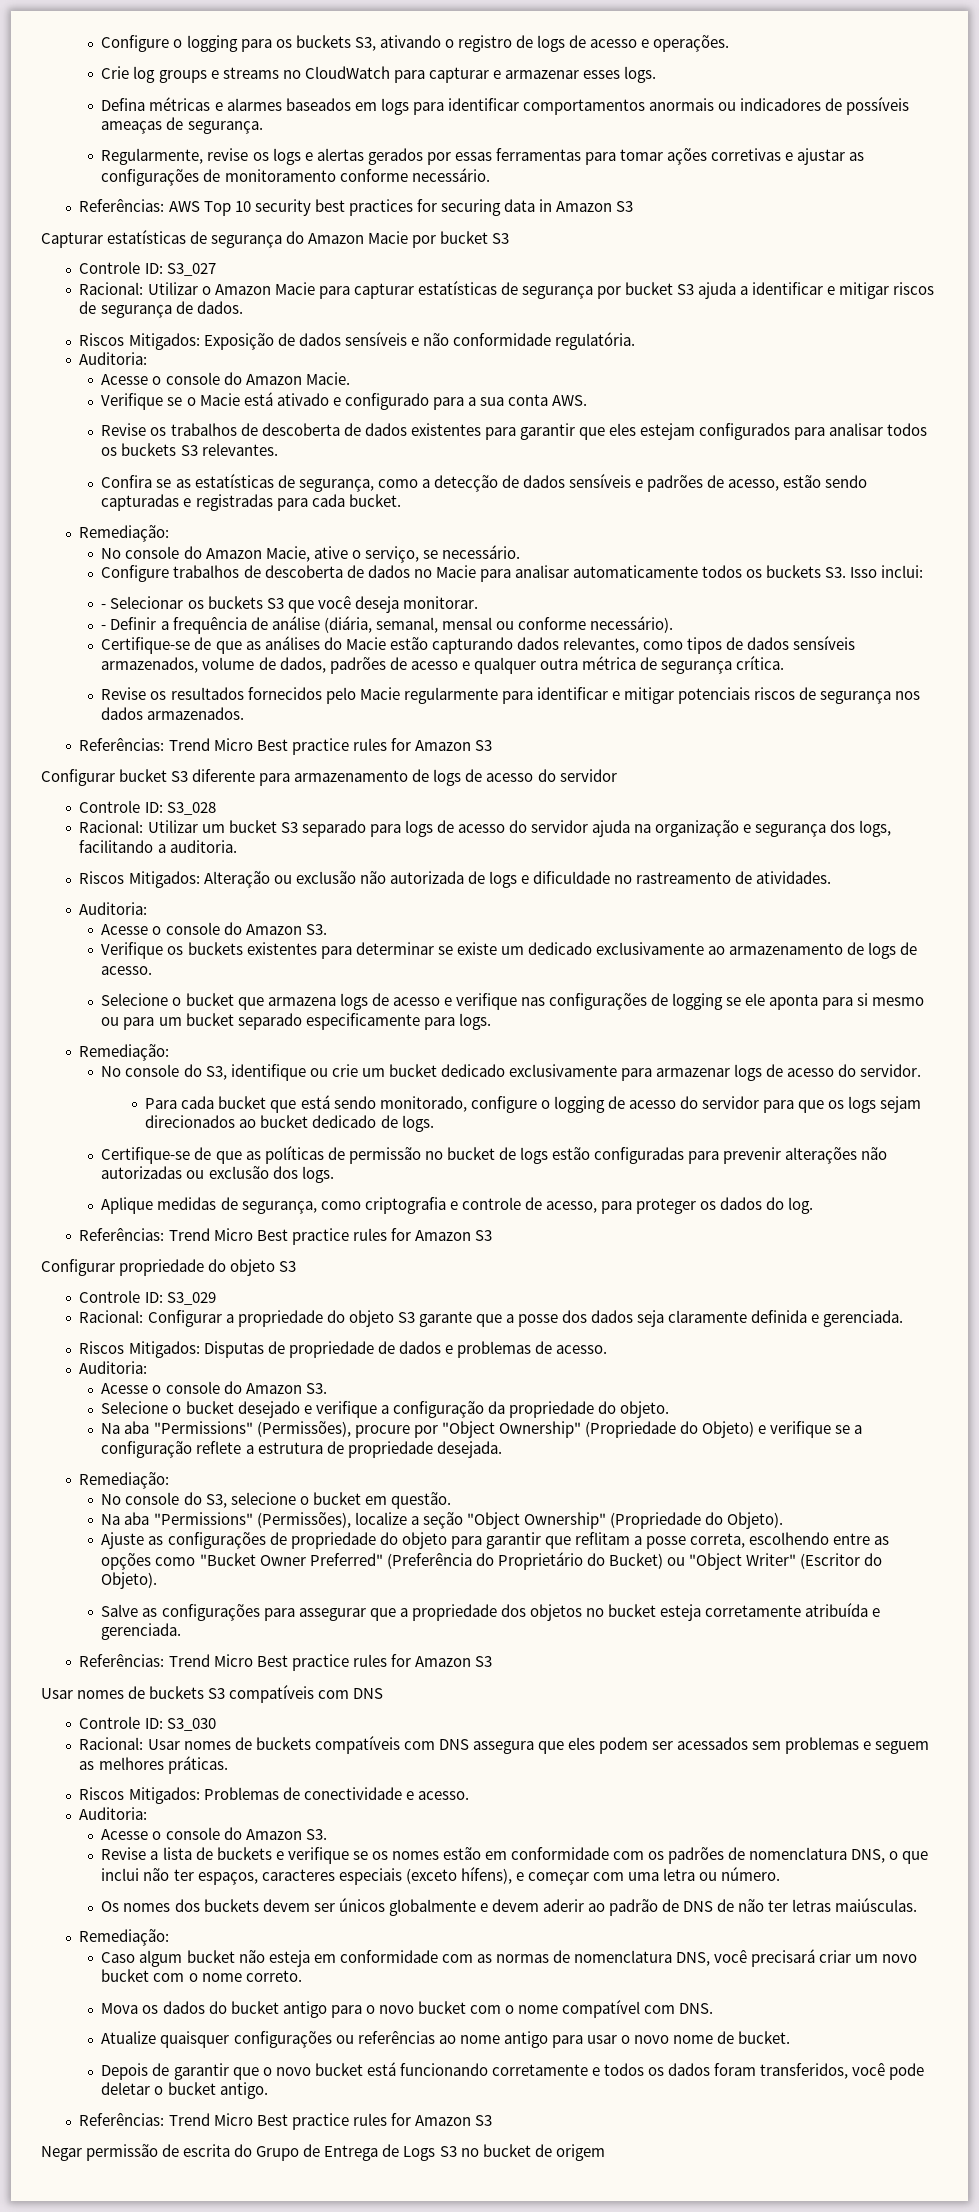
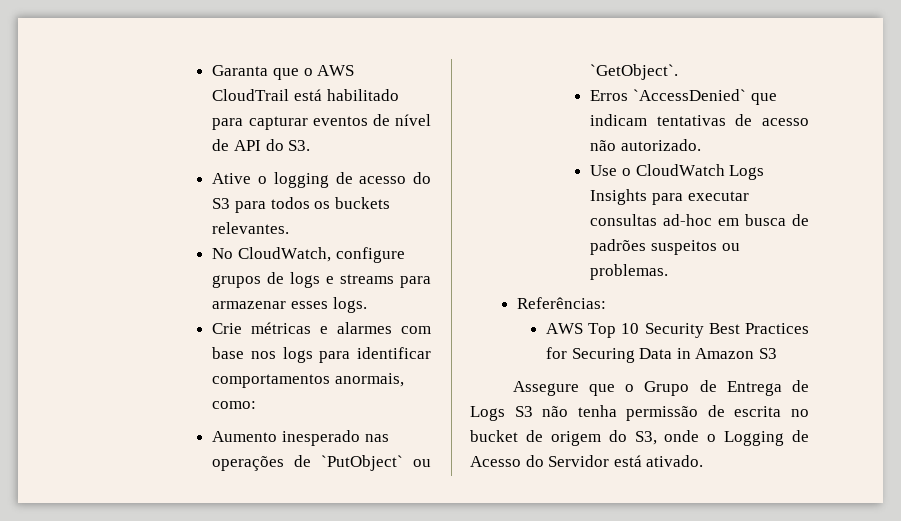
[101,35,730,52] [101,66,656,83] [101,97,910,115] [101,117,263,134] [101,148,865,165] [101,168,490,186] [79,199,634,216] [41,230,510,248] [79,261,216,276] [79,281,935,299] [79,301,243,318] [79,332,635,350] [79,352,148,365] [101,372,350,385] [101,392,587,410] [101,423,928,440] [101,443,278,456] [101,474,868,492] [101,494,401,511] [79,525,170,542] [101,545,520,563] [101,565,924,582] [101,596,478,613] [101,616,673,634] [101,636,856,654] [101,656,785,674] [101,687,921,704] [101,707,245,720] [79,738,492,755] [41,769,617,786] [79,800,216,815] [79,820,892,837] [79,840,237,853] [79,871,832,888] [79,902,148,915] [101,922,327,935] [101,942,918,959] [101,966,153,975] [101,993,925,1010] [101,1013,491,1030] [79,1044,170,1061] [101,1064,922,1081] [145,1095,537,1113] Configure o logging para os buckets S3, ativando o registro de logs de acesso e operações. // Crie log groups e streams no CloudWatch para capturar e armazenar esses logs. // Defina métricas e alarmes baseados em logs para identificar comportamentos anormais ou indicadores de possíveis ameaças de segurança. // Regularmente, revise os logs e alertas gerados por essas ferramentas para tomar ações corretivas e ajustar as configurações de monitoramento conforme necessário. // Referências: AWS Top 10 security best practices for securing data in Amazon S3 // Capturar estatísticas de segurança do Amazon Macie por bucket S3 // Controle ID: S3_027 // Racional: Utilizar o Amazon Macie para capturar estatísticas de segurança por bucket S3 ajuda a identificar e mitigar riscos de segurança de dados. // Riscos Mitigados: Exposição de dados sensíveis e não conformidade regulatória. // Auditoria: // Acesse o console do Amazon Macie. // Verifique se o Macie está ativado e configurado para a sua conta AWS. // Revise os trabalhos de descoberta de dados existentes para garantir que eles estejam configurados para analisar todos os buckets S3 relevantes. // Confira se as estatísticas de segurança, como a detecção de dados sensíveis e padrões de acesso, estão sendo capturadas e registradas para cada bucket. // Remediação: // No console do Amazon Macie, ative o serviço, se necessário. // Configure trabalhos de descoberta de dados no Macie para analisar automaticamente todos os buckets S3. Isso inclui: // - Selecionar os buckets S3 que você deseja monitorar. // - Definir a frequência de análise (diária, semanal, mensal ou conforme necessário). // Certifique-se de que as análises do Macie estão capturando dados relevantes, como tipos de dados sensíveis armazenados, volume de dados, padrões de acesso e qualquer outra métrica de segurança crítica. // Revise os resultados fornecidos pelo Macie regularmente para identificar e mitigar potenciais riscos de segurança nos dados armazenados. // Referências: Trend Micro Best practice rules for Amazon S3 // Configurar bucket S3 diferente para armazenamento de logs de acesso do servidor // Controle ID: S3_028 // Racional: Utilizar um bucket S3 separado para logs de acesso do servidor ajuda na organização e segurança dos logs, facilitando a auditoria. // Riscos Mitigados: Alteração ou exclusão não autorizada de logs e dificuldade no rastreamento de atividades. // Auditoria: // Acesse o console do Amazon S3. // Verifique os buckets existentes para determinar se existe um dedicado exclusivamente ao armazenamento de logs de acesso. // Selecione o bucket que armazena logs de acesso e verifique nas configurações de logging se ele aponta para si mesmo ou para um bucket separado especificamente para logs. // Remediação: // No console do S3, identifique ou crie um bucket dedicado exclusivamente para armazenar logs de acesso do servidor. // Para cada bucket que está sendo monitorado, configure -> [212,65,355,80] [212,89,399,101] [212,114,431,130] [212,139,311,151] [212,173,252,184] Garanta que o AWS CloudTrail está habilitado para capturar eventos de nível de API do S3. // Ative
[701,1096,922,1113] [145,1115,434,1132] [101,1146,888,1164] [101,1166,334,1183] [101,1197,814,1214] [79,1228,492,1245] [41,1259,297,1276] [79,1290,216,1305] [79,1310,904,1327] [79,1341,607,1358] [79,1361,148,1374] [101,1381,327,1394] [101,1401,669,1418] [101,1421,863,1438] [101,1441,502,1458] [79,1472,170,1489] [101,1492,451,1509] [101,1512,783,1529] [101,1532,890,1549] [101,1552,883,1570] [101,1572,158,1589] [101,1603,881,1621] [101,1623,182,1640] [79,1654,492,1671] [41,1685,384,1703] [79,1716,216,1731] [79,1736,930,1754] [79,1756,228,1774] [79,1787,469,1804] [79,1807,148,1820] [101,1827,327,1840] [101,1847,929,1864] [101,1867,781,1885] [101,1898,918,1916] [79,1929,170,1946] [101,1949,918,1967] [101,1969,302,1982] [101,2000,714,2018] [101,2031,791,2048] [101,2062,925,2080] [101,2082,268,2099] [79,2113,492,2130] [41,2144,253,2161] servidor para que os logs sejam direcionados ao bucket dedicado de logs. // Certifique-se de que as políticas de permissão no bucket de logs estão configuradas para prevenir alterações não autorizadas ou exclusão dos logs. // Aplique medidas de segurança, como criptografia e controle de acesso, para proteger os dados do log. // Referências: Trend Micro Best practice rules for Amazon S3 // Configurar propriedade do objeto S3 // Controle ID: S3_029 // Racional: Configurar a propriedade do objeto S3 garante que a posse dos dados seja claramente definida e gerenciada. // Riscos Mitigados: Disputas de propriedade de dados e problemas de acesso. // Auditoria: // Acesse o console do Amazon S3. // Selecione o bucket desejado e verifique a configuração da propriedade do objeto. // Na aba "Permissions" (Permissões), procure por "Object Ownership" (Propriedade do Objeto) e verifique se a configuração reflete a estrutura de propriedade desejada. // Remediação: // No console do S3, selecione o bucket em questão. // Na aba "Permissions" (Permissões), localize a seção "Object Ownership" (Propriedade do Objeto). // Ajuste as configurações de propriedade do objeto para garantir que reflitam a posse correta, escolhendo entre as opções como "Bucket Owner Preferred" (Preferência do Proprietário do Bucket) ou "Object Writer" (Escritor do Objeto). // Salve as configurações para assegurar que a propriedade dos objetos no bucket esteja corretamente atribuída e gerenciada. // Referências: Trend Micro Best practice rules for Amazon S3 // Usar nomes de buckets S3 compatíveis com DNS // Controle ID: S3_030 // Racional: Usar nomes de buckets compatíveis com DNS assegura que eles podem ser acessados sem problemas e seguem as melhores práticas. // Riscos Mitigados: Problemas de conectividade e acesso. // Auditoria: // Acesse o console do Amazon S3. // Revise a lista de buckets e verifique se os nomes estão em conformidade com os padrões de nomenclatura DNS, o que inclui não ter espaços, caracteres especiais (exceto hífens), e começar com uma letra ou número. // Os nomes dos buckets devem ser únicos globalmente e devem aderir ao padrão de DNS de não ter letras maiúsculas. // Remediação: // Caso algum bucket não esteja em conformidade com as normas de nomenclatura DNS, você precisará criar um novo bucket com o nome correto. // Mova os dados do bucket antigo para o novo bucket com o nome compatível com DNS. // Atualize quaisquer configurações ou referências ao nome antigo para usar o novo nome de bucket. // Depois de garantir que o novo bucket está funcionando corretamente e todos os dados foram transferidos, você pode deletar o bucket antigo. // Referências: Trend Micro Best practice rules for Amazon S3 // Negar permissão de escrita do -> [212,197,390,213] [212,222,290,234] [212,247,405,263] [212,272,431,288] [212,297,367,313] [212,322,431,334] [212,347,431,363] [212,373,404,388] [212,401,257,409] [212,430,389,446] [212,455,431,471] [590,64,679,80] [590,89,777,105] [590,114,809,126] [590,139,701,151] [590,164,765,180] [590,189,749,205] [590,214,809,226] [590,239,740,255] [590,264,669,280] [517,297,607,309] [545,323,809,338] [545,347,777,363] [512,381,635,396] S3 para todos os buckets relevantes. // No CloudWatch, configure grupos de logs e streams para armazenar esses logs. // Crie métricas e alarmes com base nos logs para identificar comportamentos anormais, como: // Aumento inesperado nas operações de `PutObject` ou `GetObject`. // Erros `AccessDenied` que indicam tentativas de acesso não autorizado. // Use o CloudWatch Logs Insights para executar consultas ad-hoc em busca de padrões suspeitos ou problemas. // Referências: // AWS Top 10 Security Best Practices for Securing Data in Amazon S3 // Assegure que o
[460,2144,605,2161] no bucket de origem -> [542,405,809,421] [470,430,809,446] [470,455,704,467] não tenha permissão de escrita no bucket de origem do S3, onde o Logging de Acesso do Servidor está ativado.

